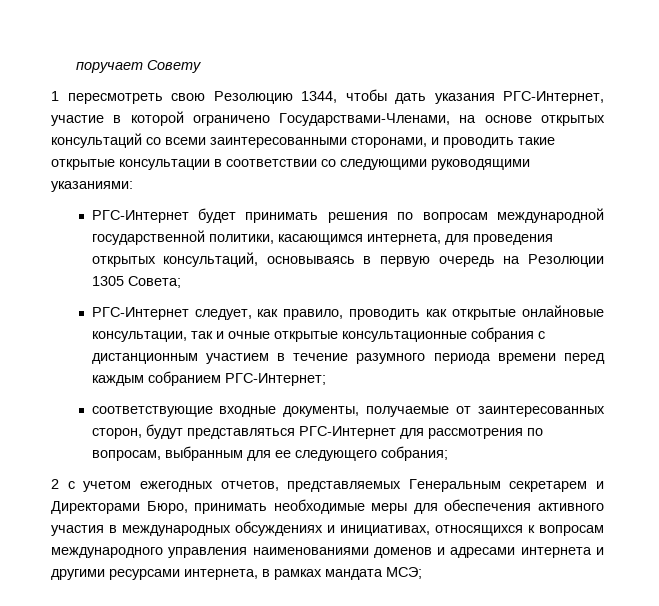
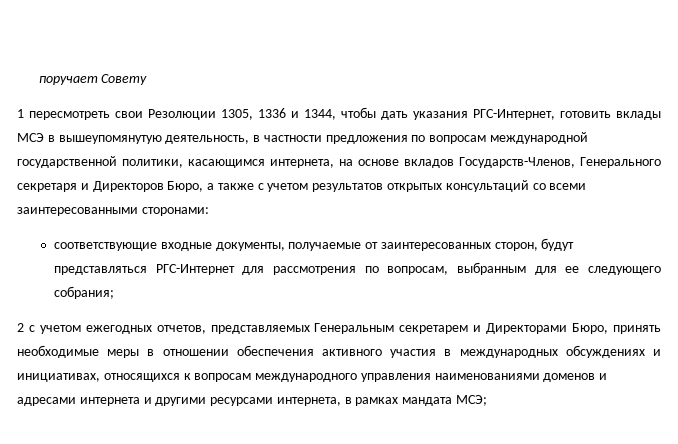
[171,91,293,104] свою Резолюцию -> [115,108,299,120] свои Резолюции 1305, 1336 и
[51,111,605,126] [51,133,555,148] [51,159,530,170] [51,181,133,192] [91,208,388,223] участие в которой ограничено Государствами-Членами, на основе открытых консультаций со всеми заинтересованными сторонами, и проводить такие открытые консультации в соответствии со следующими руководящими указаниями: // РГС-Интернет будет принимать решения -> [560,111,661,120] [17,133,408,144] готовить вклады МСЭ в вышеупомянутую деятельность, в частности предложения
[444,234,553,245] [91,252,604,267] [91,276,181,288] [91,305,604,320] [91,327,545,342] [91,353,605,364] [91,371,326,386] для проведения открытых консультаций, основываясь в первую очередь на Резолюции 1305 Совета; // РГС-Интернет следует, как правило, проводить как открытые онлайновые консультации, так и очные открытые консультационные собрания с дистанционным участием в течение разумного периода времени перед каждым собранием РГС-Интернет; -> [339,157,661,168] [17,180,587,192] [17,207,209,216] на основе вкладов Государств-Членов, Генерального секретаря и Директоров Бюро, а также с учетом результатов открытых консультаций со всеми заинтересованными сторонами:
[194,503,268,514] принимать -> [612,325,661,334] принять
[413,503,438,514] для -> [147,349,229,356] в отношении

